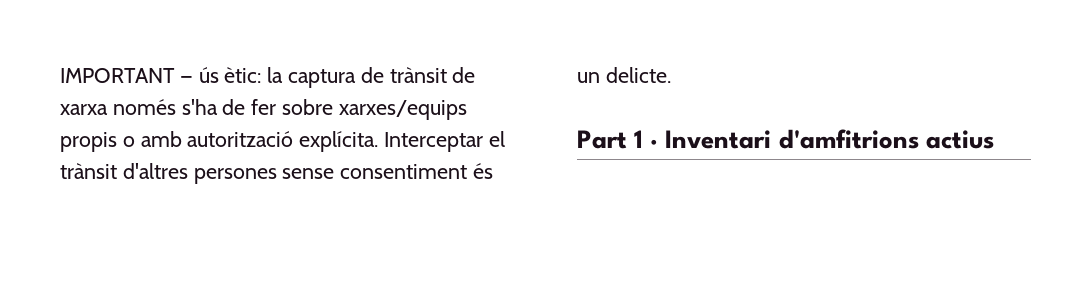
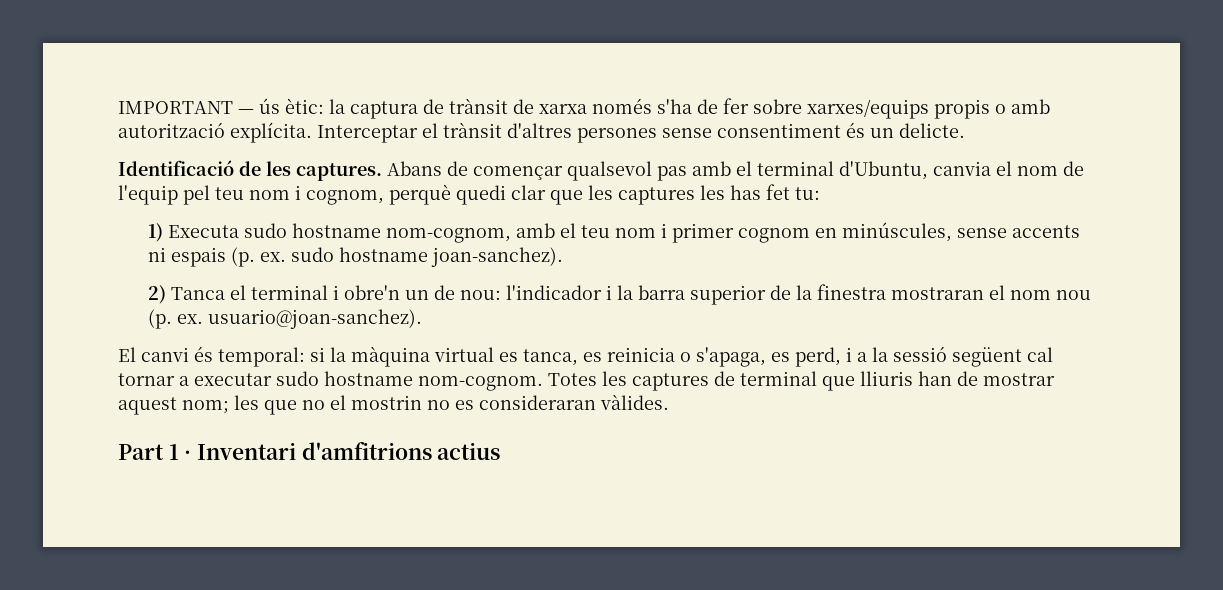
(671, 75) none -> [118,160,1084,181] [118,184,820,205] [147,222,1080,243] [147,247,563,267] [147,284,1091,305] [147,309,422,329] [118,346,1053,367] [118,371,1055,391] [118,394,669,415] // Identificació de les captures. Abans de començar qualsevol pas amb el terminal d'Ubuntu, canvia el nom de l'equip pel teu nom i cognom, perquè quedi clar que les captures les has fet tu: // 1) Executa sudo hostname nom-cognom, amb el teu nom i primer cognom en minúscules, sense accents ni espais (p. ex. sudo hostname joan-sanchez). // 2) Tanca el terminal i obre'n un de nou: l'indicador i la barra superior de la finestra mostraran el nom nou (p. ex. usuario@joan-sanchez). // El canvi és temporal: si la màquina virtual es tanca, es reinicia o s'apaga, es perd, i a la sessió següent cal tornar a executar sudo hostname nom-cognom. Totes les captures de terminal que lliuris han de mostrar aquest nom; les que no el mostrin no es consideraran vàlides.

